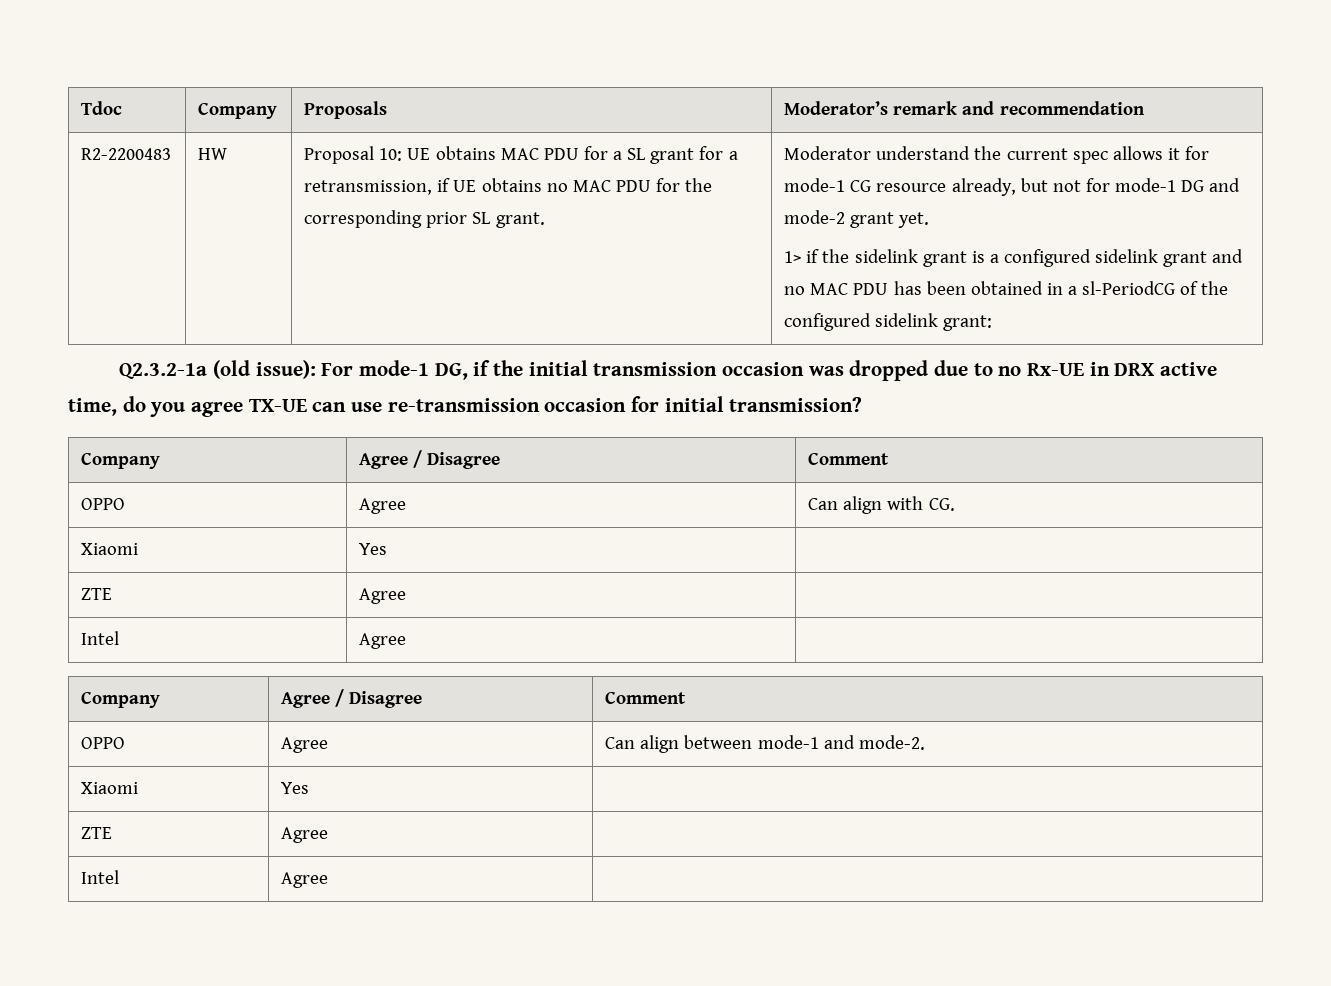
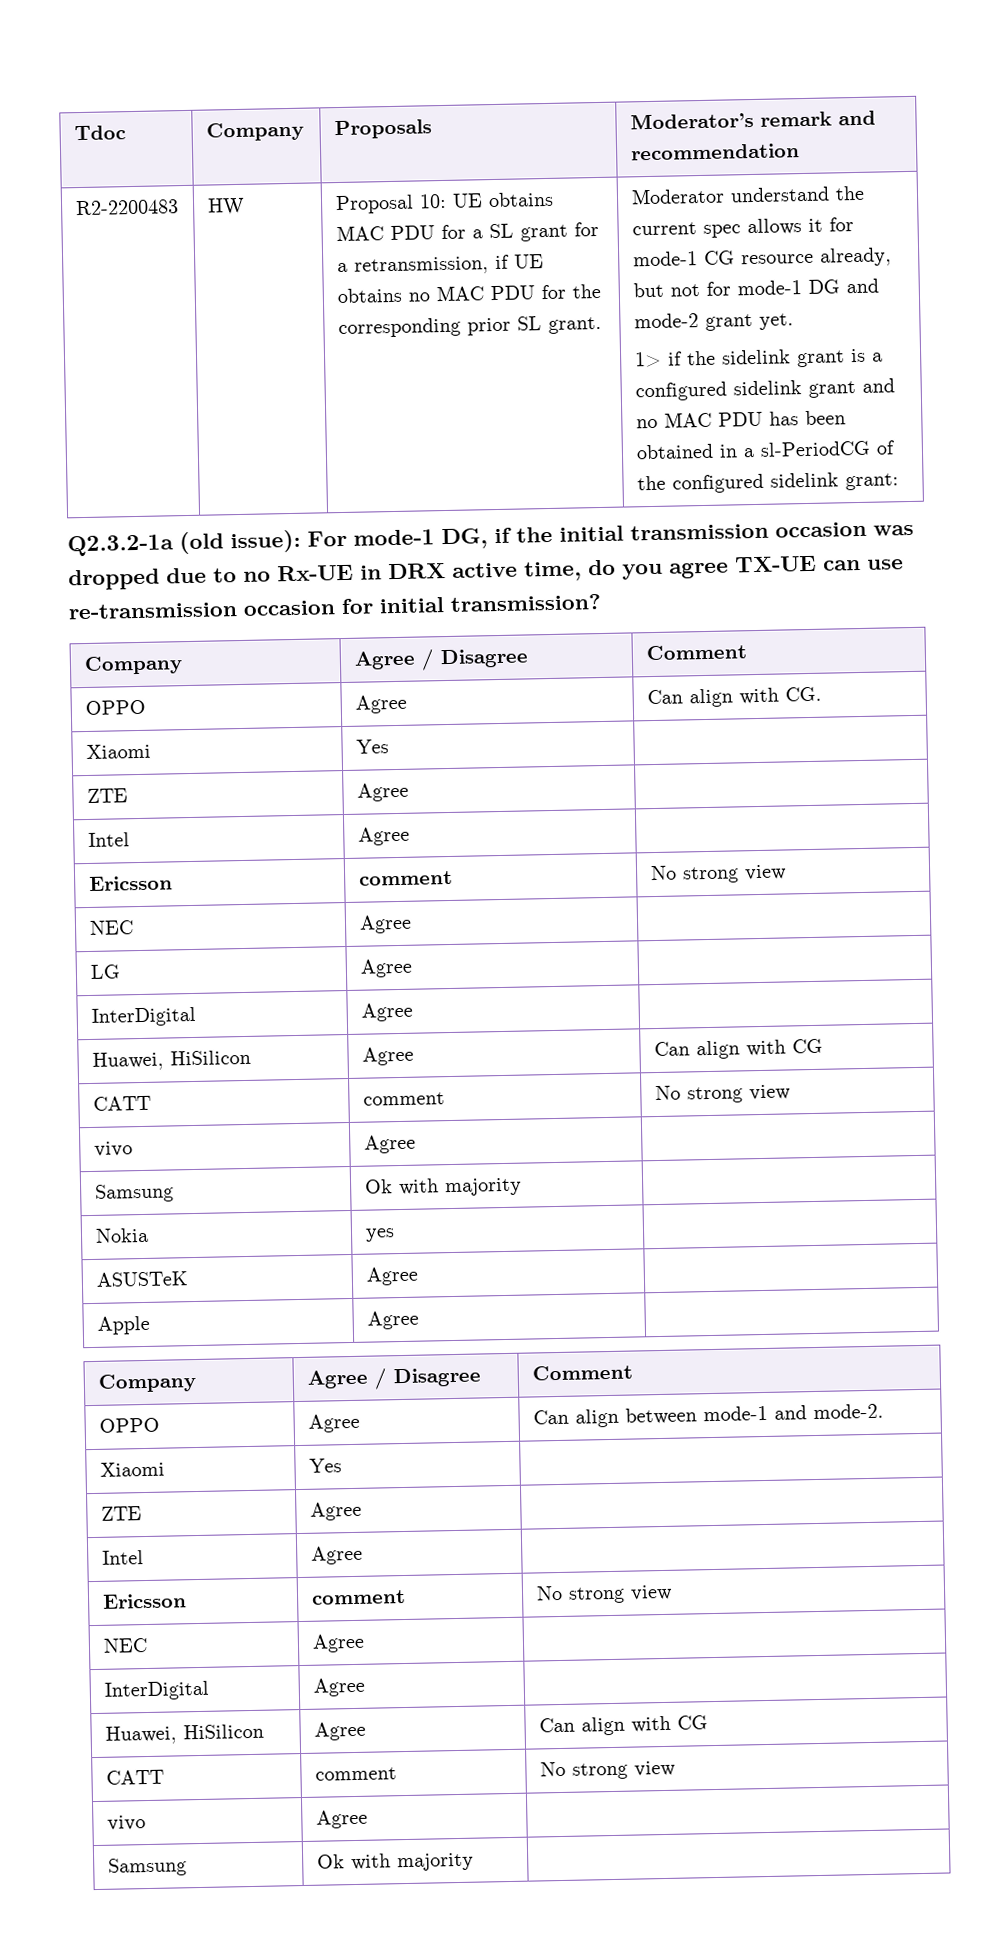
(407, 641) none -> [88,875,173,891] [358,870,453,886] [649,864,787,884] [88,920,134,935] [358,914,412,934] [89,964,121,979] [359,958,413,978] [90,1006,196,1027] [360,1002,413,1022] [91,1049,251,1071] [361,1046,414,1066] [653,1038,823,1060] [92,1095,151,1111] [362,1092,445,1106] [654,1084,791,1104] [93,1141,133,1157] [363,1134,416,1154] [94,1183,174,1203] [363,1177,522,1197] [94,1227,149,1243] [364,1228,395,1242] [95,1271,188,1287] [365,1266,419,1286] [96,1315,150,1335] [366,1310,419,1330] // Ericsson | comment | No strong view // NEC | Agree | // LG | Agree | // InterDigital | Agree | // Huawei, HiSilicon | Agree | Can align with CG // CATT | comment | No strong view // vivo | Agree | // Samsung | Ok with majority | // Nokia | yes | // ASUSTeK | Agree | // Apple | Agree |
(329, 880) none -> [101,1593,187,1609] [310,1589,406,1605] [535,1584,673,1604] [102,1637,148,1653] [311,1633,365,1653] [103,1680,210,1701] [312,1677,365,1697] [104,1723,264,1745] [313,1721,366,1741] [538,1715,708,1736] [105,1769,164,1785] [314,1767,397,1781] [539,1760,676,1780] [106,1815,146,1831] [315,1809,368,1829] [107,1857,187,1877] [316,1852,474,1872] // Ericsson | comment | No strong view // NEC | Agree | // InterDigital | Agree | // Huawei, HiSilicon | Agree | Can align with CG // CATT | comment | No strong view // vivo | Agree | // Samsung | Ok with majority |

